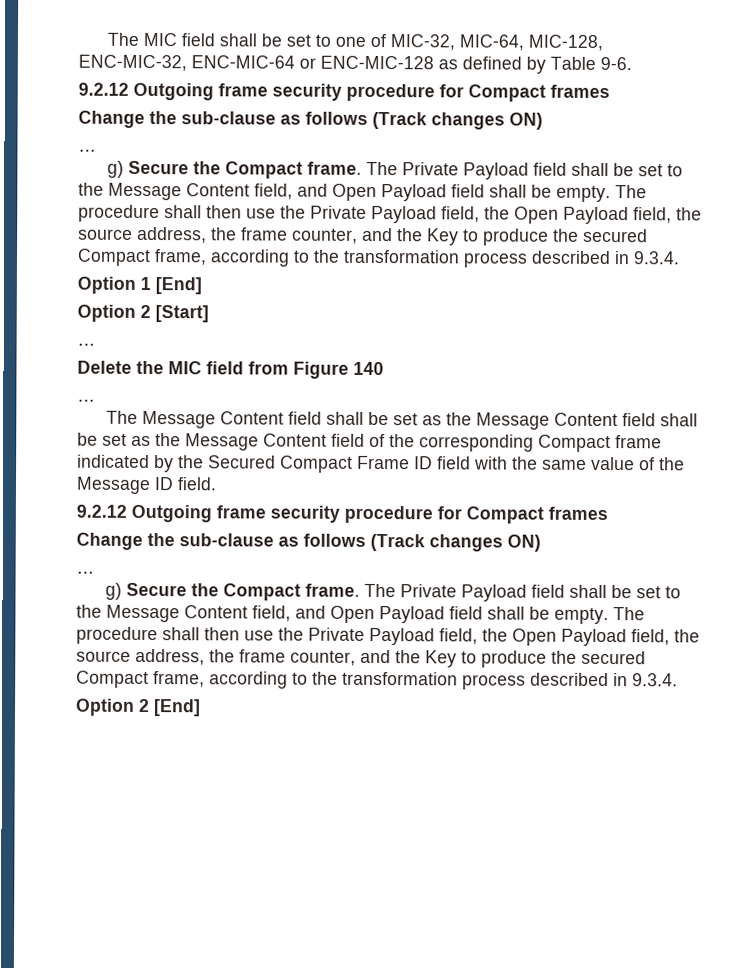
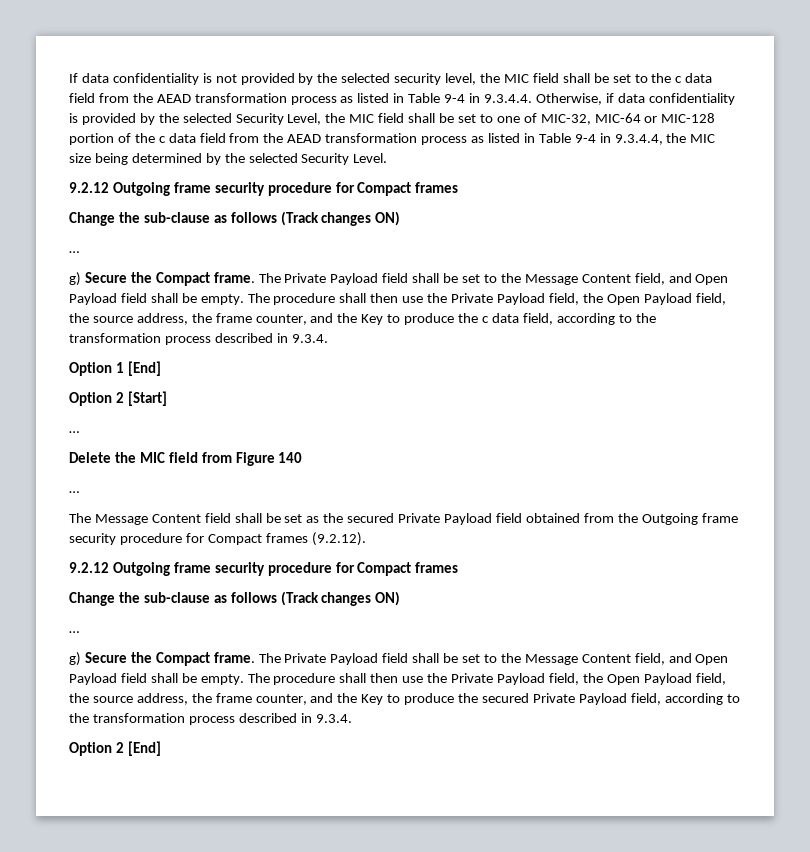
[106,32,139,46] The -> [69,73,713,85] [69,93,735,105] [69,113,346,125] If data confidentiality is not provided by the selected security level, the MIC field shall be set to the c data field from the AEAD transformation process as listed in Table 9-4 in 9.3.4.4. Otherwise, if data confidentiality is provided by the selected Security Level, the
[458,34,603,51] [78,54,632,74] MIC-64, MIC-128, ENC-MIC-32, ENC-MIC-64 or ENC-MIC-128 as defined by Table 9-6. -> [594,113,716,123] [69,133,716,145] [69,153,388,165] [69,182,459,196] [69,211,401,226] [69,251,79,253] [69,272,729,286] [69,293,726,305] [69,313,656,325] [69,333,328,345] [69,361,161,376] [69,391,167,406] [69,431,79,433] [69,452,303,466] [69,491,79,493] [69,513,738,525] [69,532,366,546] MIC-64 or MIC-128 portion of the c data field from the AEAD transformation process as listed in Table 9-4 in 9.3.4.4, the MIC size being determined by the selected Security Level. // 9.2.12 Outgoing frame security procedure for Compact frames // Change the sub-clause as follows (Track changes ON) // … // g) Secure the Compact frame. The Private Payload field shall be set to the Message Content field, and Open Payload field shall be empty. The procedure shall then use the Private Payload field, the Open Payload field, the source address, the frame counter, and the Key to produce the c data field, according to the transformation process described in 9.3.4. // Option 1 [End] // Option 2 [Start] // … // Delete the MIC field from Figure 140 // … // The Message Content field shall be set as the secured Private Payload field obtained from the Outgoing frame security procedure for Compact frames (9.2.12).
[77,248,680,268] [77,276,202,295] [77,304,209,323] [77,343,96,346] [77,360,384,379] [77,399,96,402] [105,410,698,430] [77,432,662,453] [77,454,685,473] [76,476,217,495] [76,504,608,524] [76,532,541,552] [76,571,95,574] [104,582,681,602] [76,604,645,625] [76,626,700,647] [76,648,646,668] [76,670,205,689] Compact frame, according to the transformation process described in 9.3.4. // Option 1 [End] // Option 2 [Start] // … // Delete the MIC field from Figure 140 // … // The Message Content field shall be set as the Message Content field shall be set as the Message Content field of the corresponding Compact frame indicated by the Secured Compact Frame ID field with the same value of the Message ID field. // 9.2.12 Outgoing frame security procedure for Compact frames // Change the sub-clause as follows (Track changes ON) // … // g) Secure the Compact frame. The Private Payload field shall be set to the Message Content field, and Open Payload field shall be empty. The procedure shall then use the Private Payload field, the Open Payload field, the source address, the frame counter, and the Key to produce the secured Compact frame, -> [532,693,661,705] Private Payload field,

